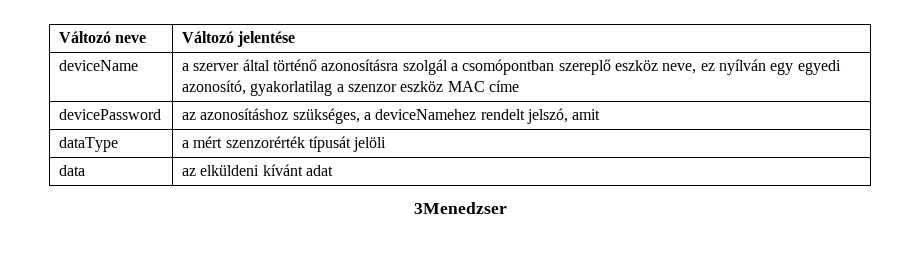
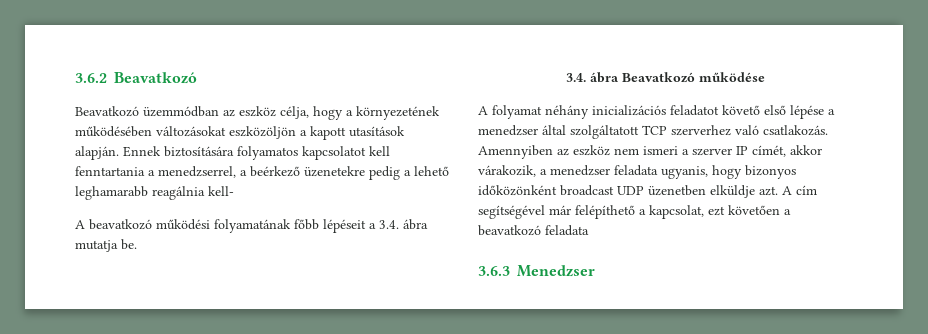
[59,31,147,43] [182,31,296,47] [59,60,139,71] [182,59,841,75] [182,80,519,96] [59,109,162,120] [182,108,601,124] [59,137,119,152] [182,136,387,152] [59,165,86,176] [182,164,334,176] [414,202,507,214] Változó neve | Változó jelentése // deviceName | a szerver által történő azonosításra szolgál a csomópontban szereplő eszköz neve, ez nyílván egy egyedi azonosító, gyakorlatilag a szenzor eszköz MAC címe // devicePassword | az azonosításhoz szükséges, a deviceNamehez rendelt jelszó, amit // dataType | a mért szenzorérték típusát jelöli // data | az elküldeni kívánt adat // 3Menedzser -> [75,72,197,84] [75,106,440,120] [75,126,405,140] [75,146,390,160] [75,166,449,180] [75,186,234,200] [75,219,428,233] [75,239,137,252] [566,72,765,83] [478,105,835,119] [478,125,828,139] [478,145,822,159] [478,165,796,179] [478,185,817,198] [478,205,791,219] [478,225,589,236] [478,265,595,277] 3.6.2 Beavatkozó // Beavatkozó üzemmódban az eszköz célja, hogy a környezetének működésében változásokat eszközöljön a kapott utasítások alapján. Ennek biztosítására folyamatos kapcsolatot kell fenntartania a menedzserrel, a beérkező üzenetekre pedig a lehető leghamarabb reagálnia kell- // A beavatkozó működési folyamatának főbb lépéseit a 3.4. ábra mutatja be. // 3.4. ábra Beavatkozó működése // A folyamat néhány inicializációs feladatot követő első lépése a menedzser által szolgáltatott TCP szerverhez való csatlakozás. Amennyiben az eszköz nem ismeri a szerver IP címét, akkor várakozik, a menedzser feladata ugyanis, hogy bizonyos időközönként broadcast UDP üzenetben elküldje azt. A cím segítségével már felépíthető a kapcsolat, ezt követően a beavatkozó feladata // 3.6.3 Menedzser

